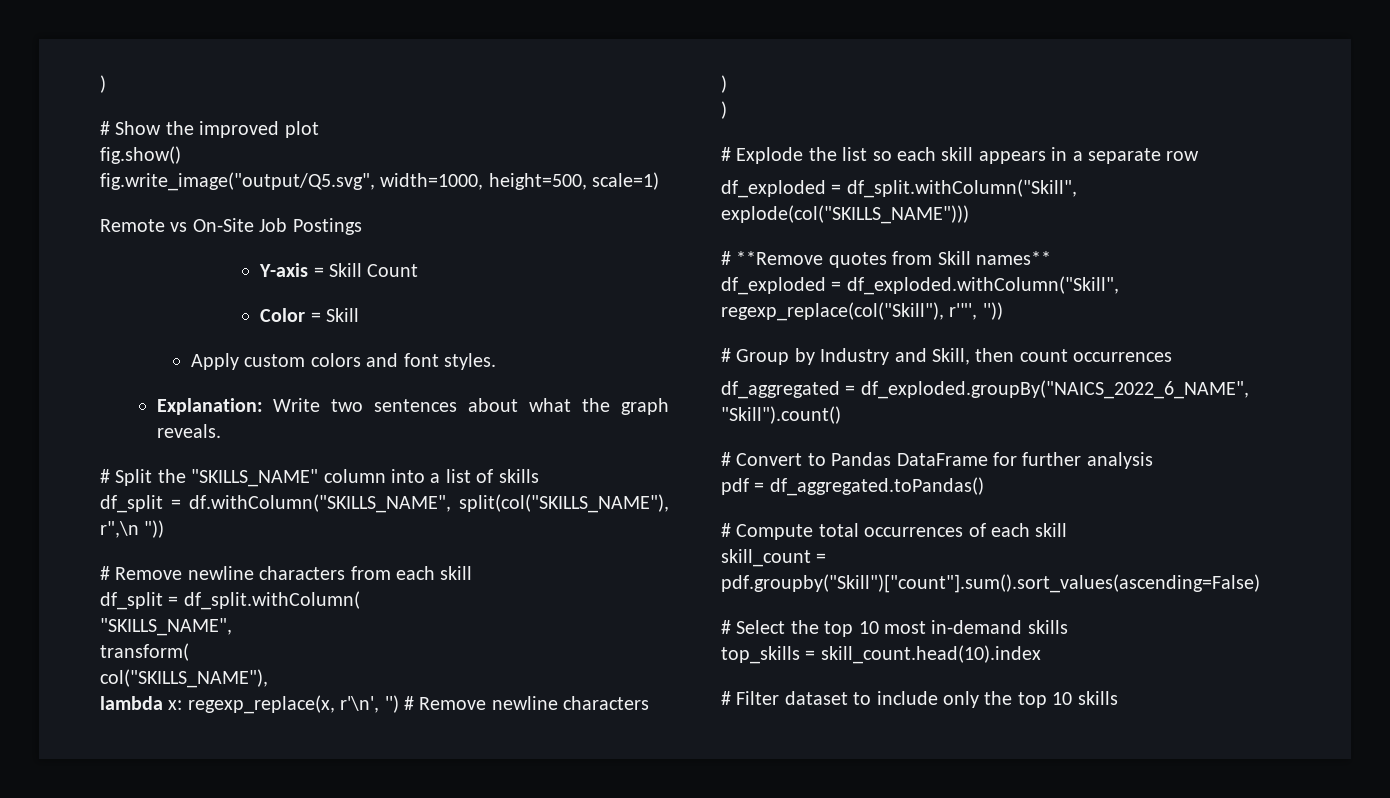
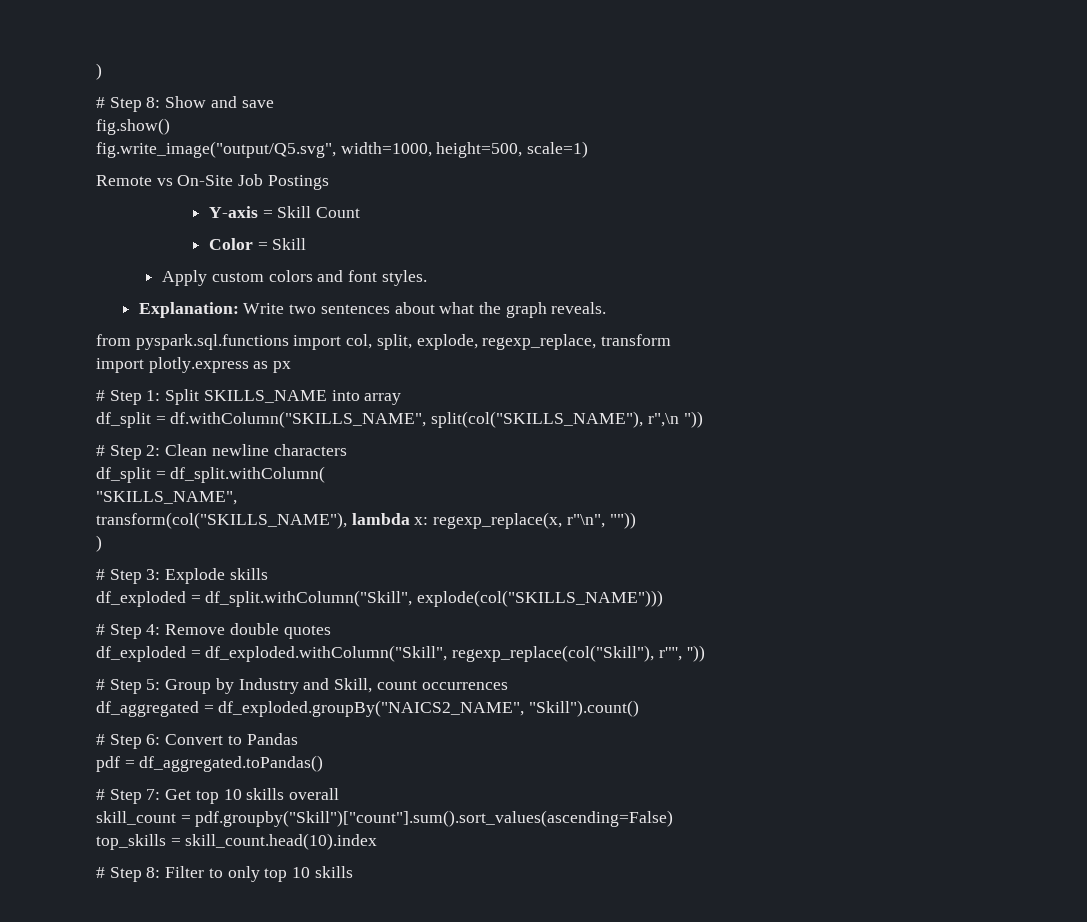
[100,75,106,93] [100,121,319,138] ) // # Show the improved plot -> [96,63,102,80] [96,96,274,112] ) // # Step 8: Show and save
[100,469,539,487] # Split the "SKILLS_NAME" column into a list of skills -> [96,334,672,350] [96,357,292,373] [96,389,402,405] from pyspark.sql.functions import col, split, explode, regexp_replace, transform // import plotly.express as px // # Step 1: Split SKILLS_NAME into array
[115,566,473,580] Remove newline characters from each skill -> [109,444,347,460] Step 2: Clean newline characters
[100,643,189,661] [100,669,268,688] transform( // col("SKILLS_NAME"), // -> [96,512,347,529] transform(col("SKILLS_NAME"),
[340,695,650,713] [721,75,727,93] [721,101,727,119] [721,147,1200,164] r'\n', '') # Remove newline characters // ) // ) // # Explode the list so each skill appears in a separate row -> [566,512,636,529] [96,535,102,552] [96,568,268,584] r"\n", "")) // ) // # Step 3: Explode skills
[736,251,1051,268] **Remove quotes from Skill names** -> [109,623,331,639] Step 4: Remove double quotes
(731, 355) none -> [109,679,161,694] Step 5:
[975,348,1015,362] then -> (373, 685) none
[860,380,1249,399] df_exploded.groupBy("NAICS_2022_6_NAME", -> [218,700,525,717] df_exploded.groupBy("NAICS2_NAME",
(731, 459) none -> [109,734,161,749] Step 6:
[896,452,1153,469] DataFrame for further analysis -> (298, 739) none
[736,523,1068,540] [721,549,827,567] [721,574,1260,593] [721,620,1068,637] [721,645,1041,664] [721,691,1013,708] Compute total occurrences of each skill // skill_count = pdf.groupby("Skill")["count"].sum().sort_values(ascending=False) // # Select the top 10 most in-demand skills // top_skills = skill_count.head(10).index // # Filter dataset to include only the -> [109,788,340,804] [96,810,674,827] [96,833,378,850] [96,866,260,882] Step 7: Get top 10 skills overall // skill_count = pdf.groupby("Skill")["count"].sum().sort_values(ascending=False) // top_skills = skill_count.head(10).index // # Step 8: Filter to only

